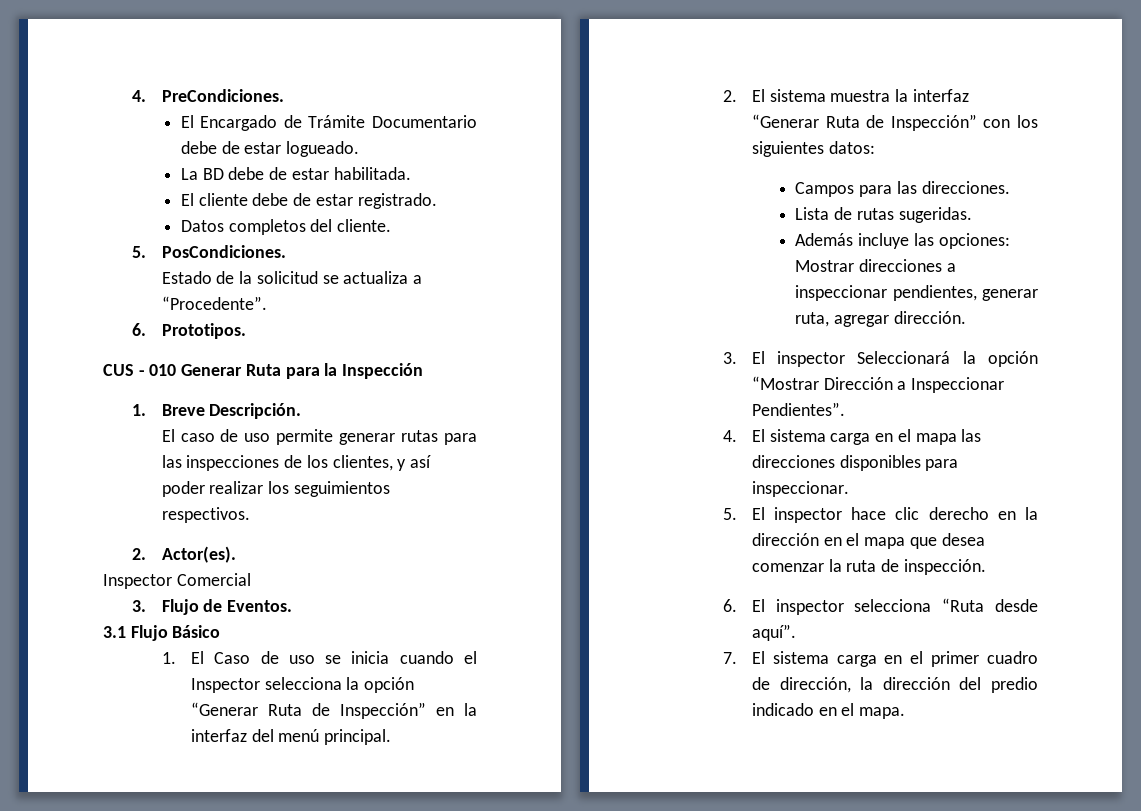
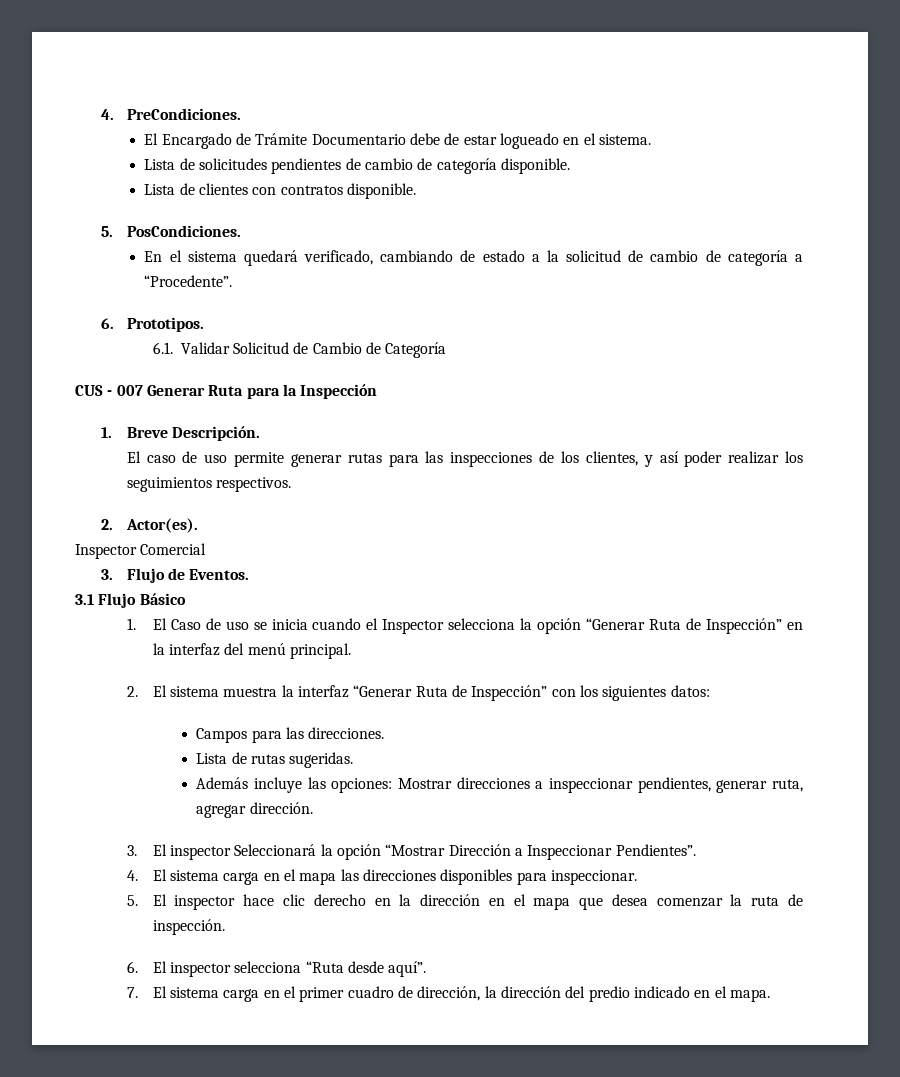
[286,141,360,157] [180,167,411,180] [180,193,437,209] [180,219,392,235] [132,245,286,258] [161,271,422,284] [161,296,267,310] [132,323,246,339] logueado. // La BD debe de estar habilitada. // El cliente debe de estar registrado. // Datos completos del cliente. // 5. PosCondiciones. // Estado de la solicitud se actualiza a “Procedente”. // 6. Prototipos. -> [499,133,651,149] [144,158,570,174] [144,183,417,199] [100,225,241,237] [144,250,803,266] [144,275,233,287] [100,317,204,332] [152,342,447,358] logueado en el sistema. // Lista de solicitudes pendientes de cambio de categoría disponible. // Lista de clientes con contratos disponible. // 5. PosCondiciones. // En el sistema quedará verificado, cambiando de estado a la solicitud de cambio de categoría a “Procedente”. // 6. Prototipos. // 6.1. Validar Solicitud de Cambio de Categoría
[149,364,177,376] 010 -> [116,385,143,396] 007

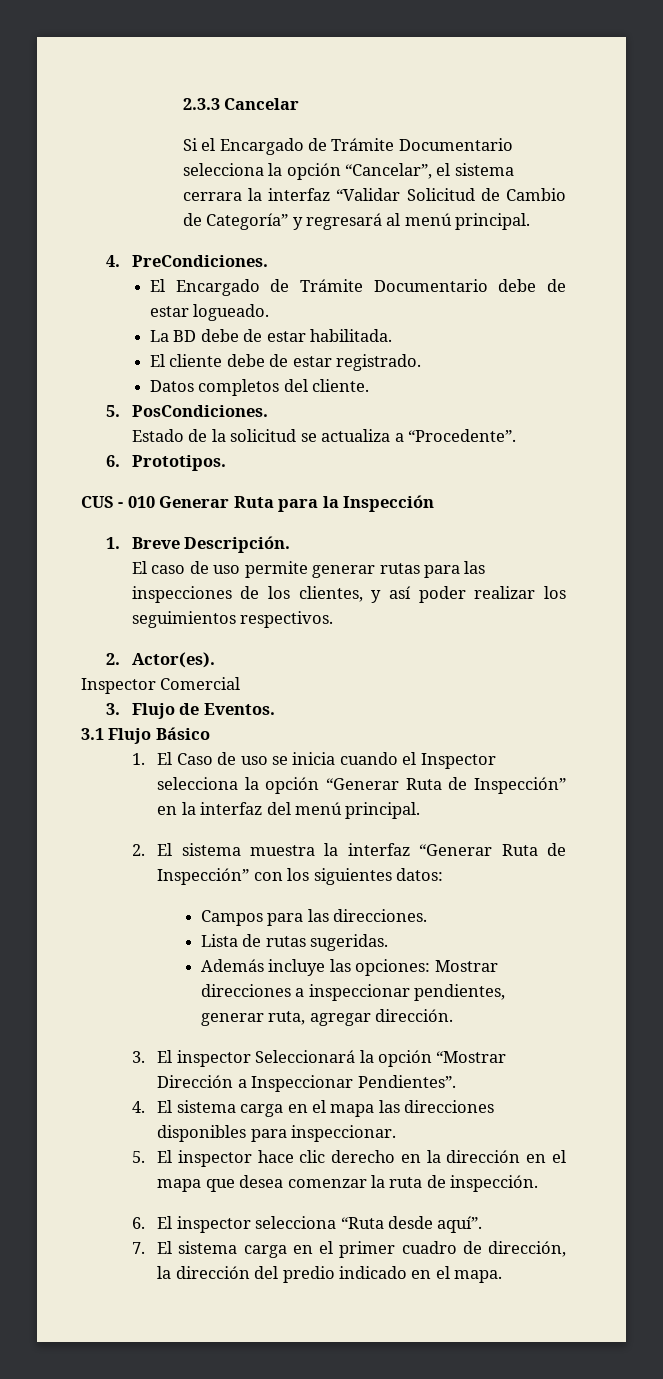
(100, 114) none -> [182,98,300,110] [182,138,513,155] [182,163,514,180] [182,188,566,201] [182,213,531,230] 2.3.3 Cancelar // Si el Encargado de Trámite Documentario selecciona la opción “Cancelar”, el sistema cerrara la interfaz “Validar Solicitud de Cambio de Categoría” y regresará al menú principal. //
[499,133,651,149] [144,158,570,174] [144,183,417,199] [100,225,241,237] [144,250,803,266] [144,275,233,287] [100,317,204,332] [152,342,447,358] logueado en el sistema. // Lista de solicitudes pendientes de cambio de categoría disponible. // Lista de clientes con contratos disponible. // 5. PosCondiciones. // En el sistema quedará verificado, cambiando de estado a la solicitud de cambio de categoría a “Procedente”. // 6. Prototipos. // 6.1. Validar Solicitud de Cambio de Categoría -> [193,304,270,321] [149,329,393,342] [149,354,422,371] [149,379,370,396] [106,405,268,417] [131,429,516,442] [106,455,226,471] logueado. // La BD debe de estar habilitada. // El cliente debe de estar registrado. // Datos completos del cliente. // 5. PosCondiciones. // Estado de la solicitud se actualiza a “Procedente”. // 6. Prototipos.
[116,385,143,396] 007 -> [127,496,155,508] 010

